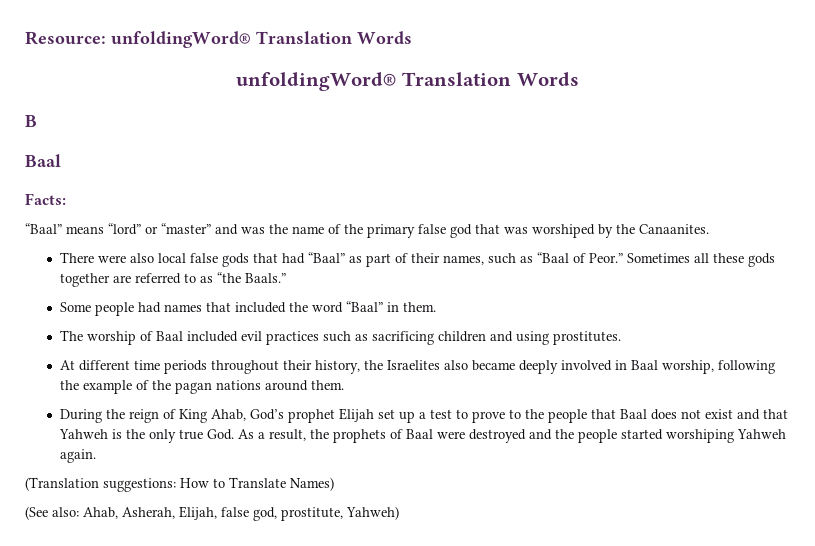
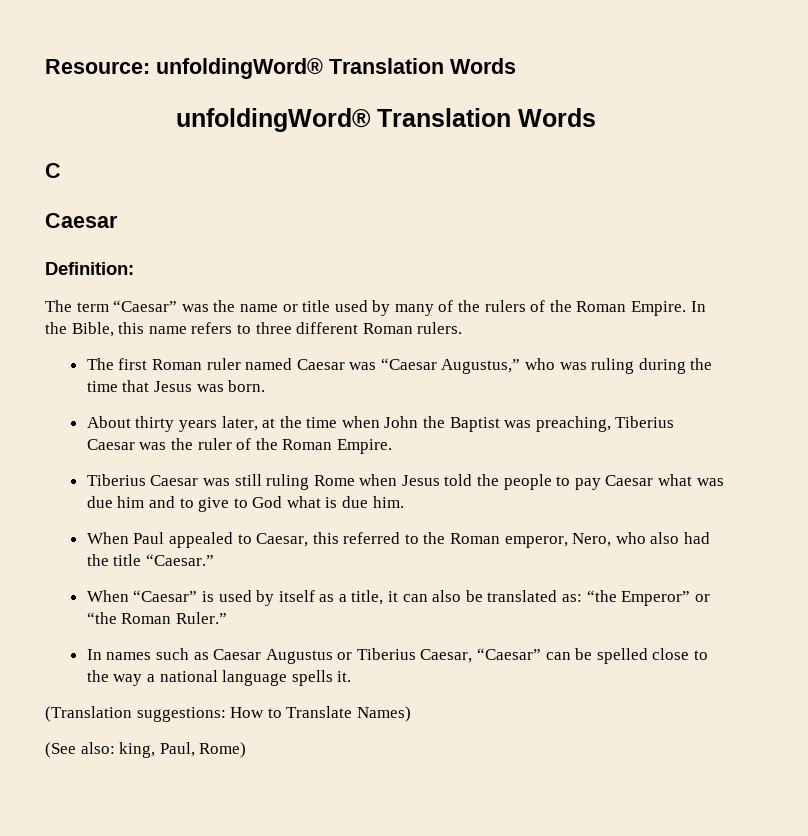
[25,115,37,127] [25,154,61,167] [25,193,66,205] [25,223,709,238] [60,252,776,267] [60,272,287,287] [60,301,437,316] [60,330,622,345] [60,360,776,374] [60,380,345,394] [60,408,789,423] [59,429,787,443] [60,449,97,463] B // Baal // Facts: // “Baal” means “lord” or “master” and was the name of the primary false god that was worshiped by the Canaanites. // There were also local false gods that had “Baal” as part of their names, such as “Baal of Peor.” Sometimes all these gods together are referred to as “the Baals.” // Some people had names that included the word “Baal” in them. // The worship of Baal included evil practices such as sacrificing children and using prostitutes. // At different time periods throughout their history, the Israelites also became deeply involved in Baal worship, following the example of the pagan nations around them. // During the reign of King Ahab, God’s prophet Elijah set up a test to prove to the people that Baal does not exist and that Yahweh is the only true God. As a result, the prophets of Baal were destroyed and the people started worshiping Yahweh again. -> [45,163,61,178] [45,213,118,228] [45,262,134,275] [45,300,706,316] [45,322,463,337] [86,358,713,374] [86,380,266,392] [86,416,675,432] [86,438,392,454] [86,474,724,490] [86,496,404,512] [86,532,711,548] [86,554,214,566] [86,590,710,606] [86,612,227,624] [86,648,709,664] [86,670,352,686] C // Caesar // Definition: // The term “Caesar” was the name or title used by many of the rulers of the Roman Empire. In the Bible, this name refers to three different Roman rulers. // The first Roman ruler named Caesar was “Caesar Augustus,” who was ruling during the time that Jesus was born. // About thirty years later, at the time when John the Baptist was preaching, Tiberius Caesar was the ruler of the Roman Empire. // Tiberius Caesar was still ruling Rome when Jesus told the people to pay Caesar what was due him and to give to God what is due him. // When Paul appealed to Caesar, this referred to the Roman emperor, Nero, who also had the title “Caesar.” // When “Caesar” is used by itself as a title, it can also be translated as: “the Emperor” or “the Roman Ruler.” // In names such as Caesar Augustus or Tiberius Caesar, “Caesar” can be spelled close to the way a national language spells it.
[83,506,399,521] Ahab, Asherah, Elijah, false god, prostitute, Yahweh) -> [119,742,247,758] king, Paul, Rome)

